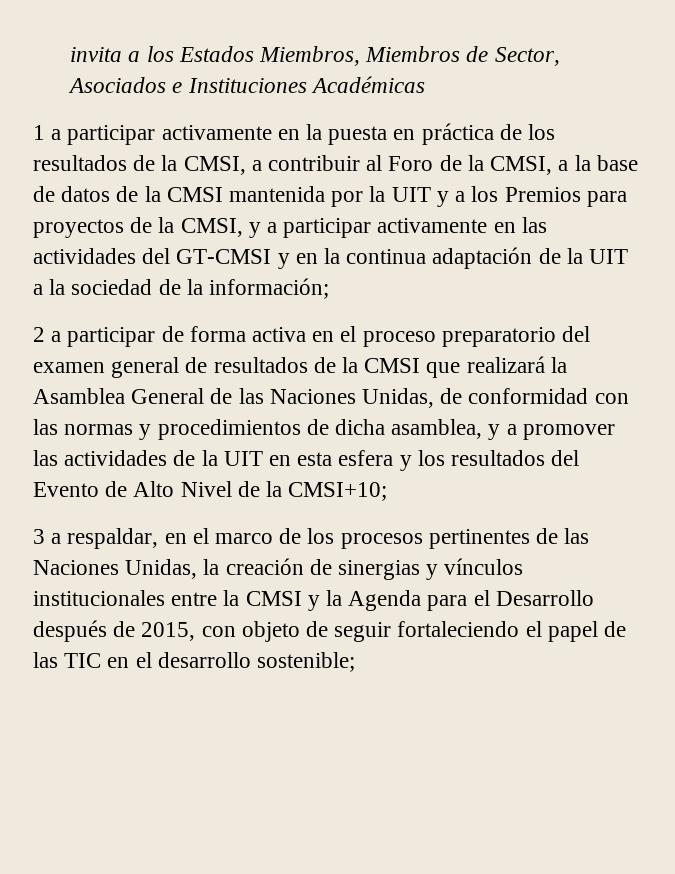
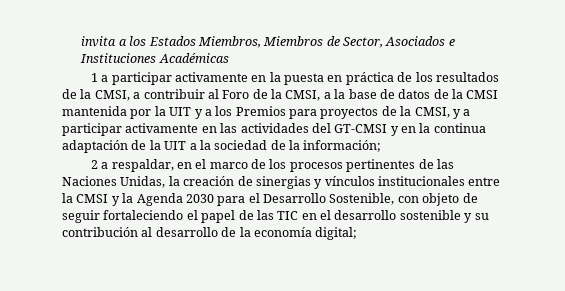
[67,326,591,347] [33,356,567,378] [33,388,629,408] [33,419,615,440] [33,450,580,471] [33,481,388,501] [33,529,62,544] participar de forma activa en el proceso preparatorio del examen general de resultados de la CMSI que realizará la Asamblea General de las Naciones Unidas, de conformidad con las normas y procedimientos de dicha asamblea, y a promover las actividades de la UIT en esta esfera y los resultados del Evento de Alto Nivel de la CMSI+10; // 3 a -> (109, 165) none
(422, 600) none -> [185,194,214,203] 2030
[33,620,196,642] después de 2015, -> [329,193,395,205] Sostenible,
[257,652,356,672] sostenible; -> [399,210,489,223] [62,227,358,240] sostenible y su contribución al desarrollo de la economía digital;

